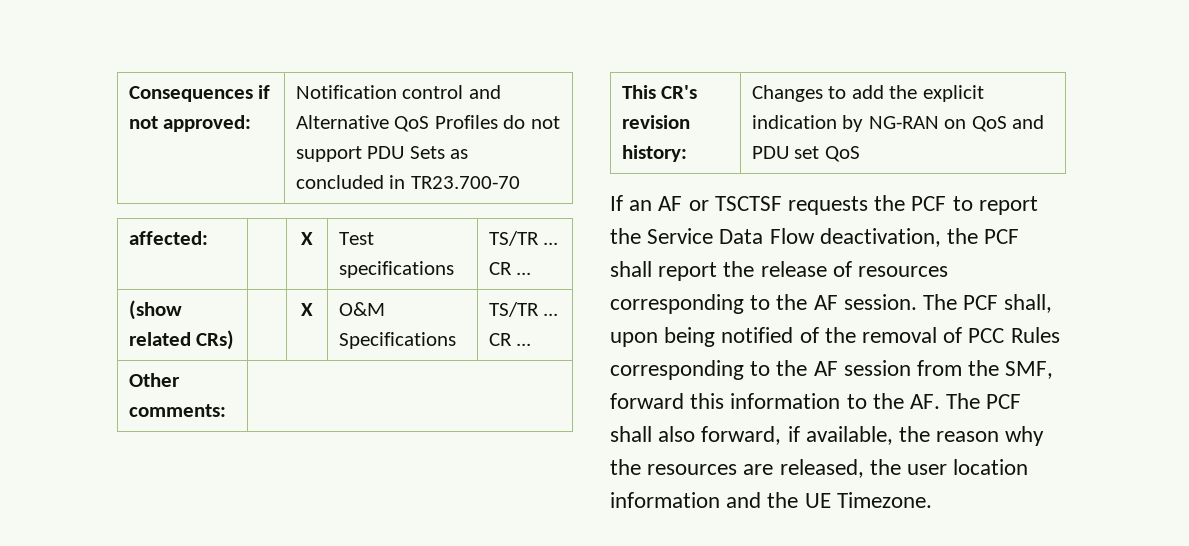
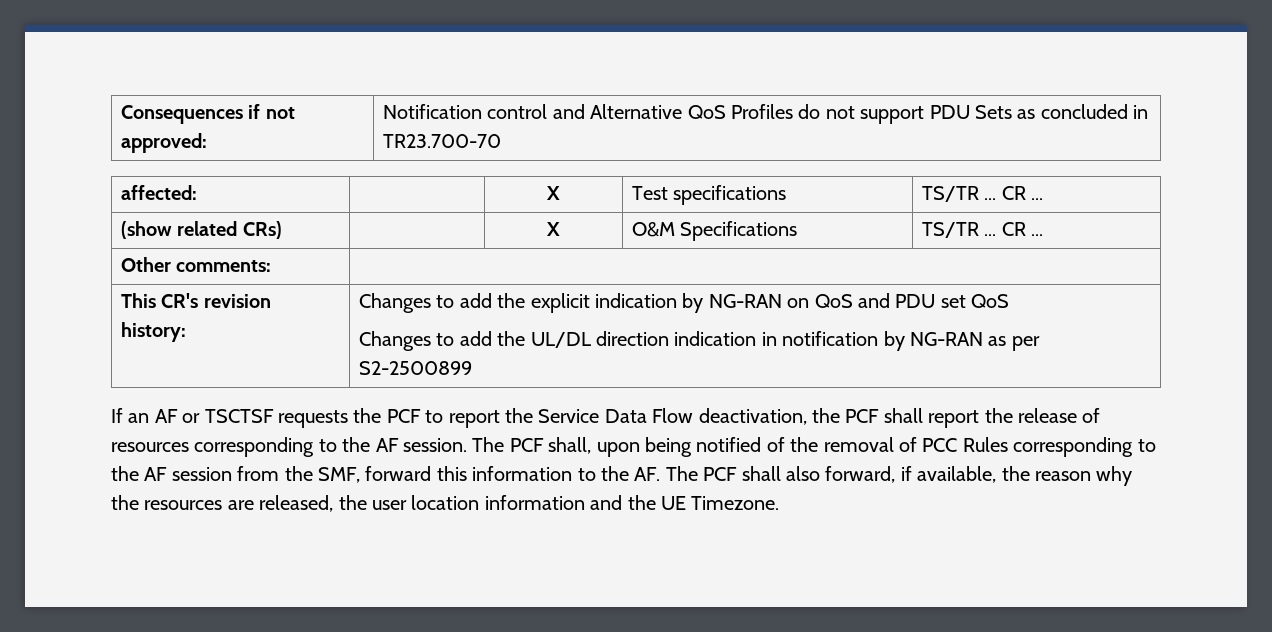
(860, 154) none -> [358,331,1040,351] [358,361,472,375] // Changes to add the UL/DL direction indication in notification by NG-RAN as per S2-2500899

